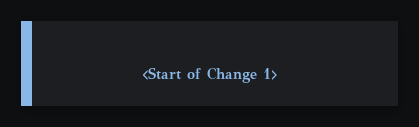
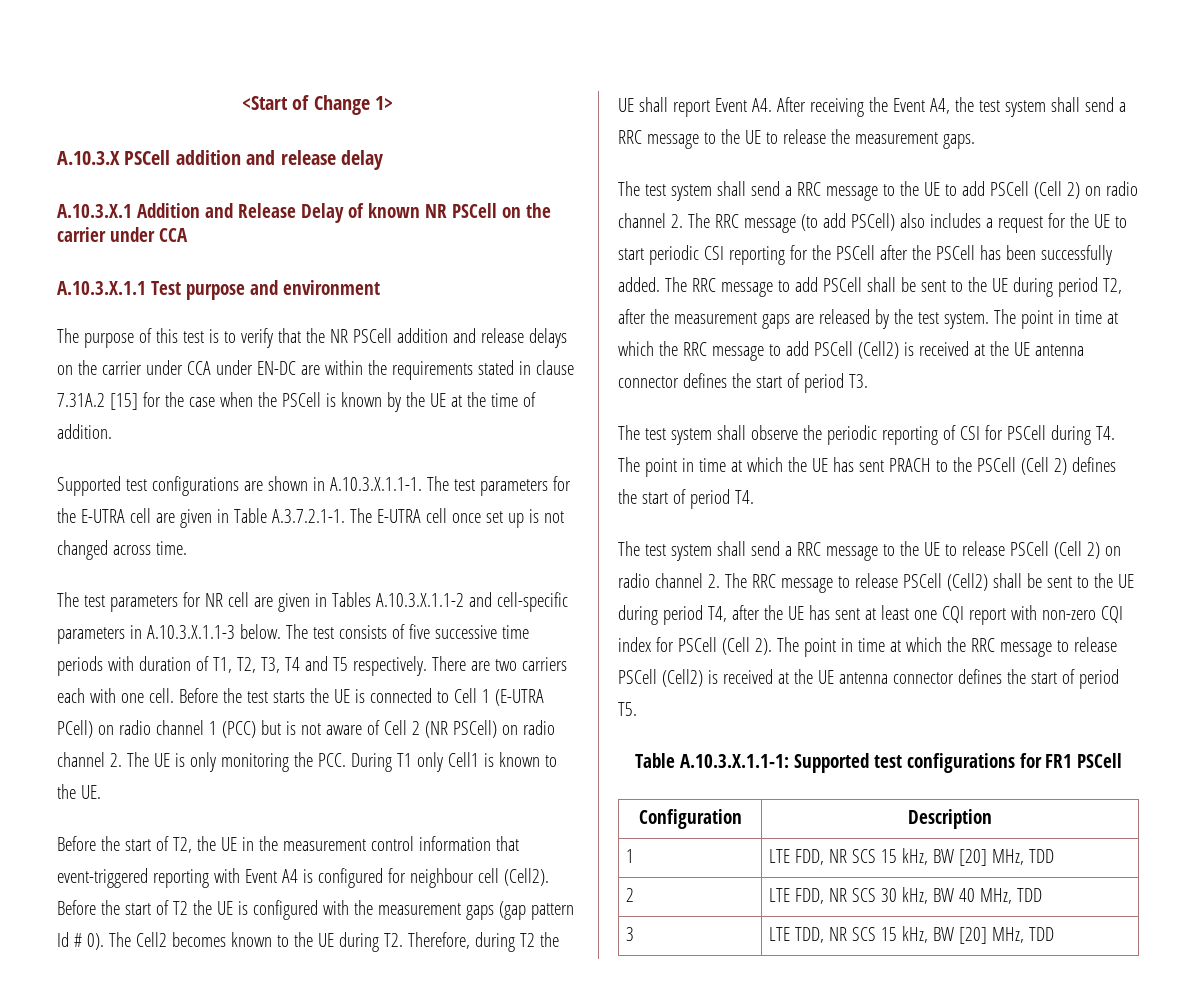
(278, 74) none -> [57,150,383,170] [57,203,551,223] [57,227,188,242] [57,280,380,300] [57,328,567,348] [57,360,574,380] [57,392,536,412] [57,424,112,439] [57,476,571,496] [57,508,564,528] [57,540,187,560] [57,592,568,612] [57,624,529,644] [57,656,567,676] [57,688,544,706] [57,720,555,738] [57,752,557,772] [57,784,101,799] [57,836,519,853] [57,868,549,888] [57,900,574,920] [57,932,559,952] [618,97,1126,117] [618,129,975,149] [618,181,1138,201] [618,213,1127,233] [618,245,1112,265] [618,277,1122,297] [618,309,1118,329] [618,341,1084,361] [618,373,868,393] [618,425,1115,445] [618,457,1116,477] [618,489,754,509] [618,541,1121,561] [618,573,1134,593] [618,605,1123,625] [618,637,1117,657] [618,669,1119,689] [618,702,637,716] [634,753,1123,773] [638,809,742,829] [908,809,992,829] [626,849,635,863] [769,848,1055,866] [626,888,635,902] [769,887,1043,904] [626,927,635,941] [769,926,1055,944] // A.10.3.X PSCell addition and release delay // A.10.3.X.1 Addition and Release Delay of known NR PSCell on the carrier under CCA // A.10.3.X.1.1 Test purpose and environment // The purpose of this test is to verify that the NR PSCell addition and release delays on the carrier under CCA under EN-DC are within the requirements stated in clause 7.31A.2 [15] for the case when the PSCell is known by the UE at the time of addition. // Supported test configurations are shown in A.10.3.X.1.1-1. The test parameters for the E-UTRA cell are given in Table A.3.7.2.1-1. The E-UTRA cell once set up is not changed across time. // The test parameters for NR cell are given in Tables A.10.3.X.1.1-2 and cell-specific parameters in A.10.3.X.1.1-3 below. The test consists of five successive time periods with duration of T1, T2, T3, T4 and T5 respectively. There are two carriers each with one cell. Before the test starts the UE is connected to Cell 1 (E-UTRA PCell) on radio channel 1 (PCC) but is not aware of Cell 2 (NR PSCell) on radio channel 2. The UE is only monitoring the PCC. During T1 only Cell1 is known to the UE. // Before the start of T2, the UE in the measurement control information that event-triggered reporting with Event A4 is configured for neighbour cell (Cell2). Before the start of T2 the UE is configured with the measurement gaps (gap pattern Id # 0). The Cell2 becomes known to the UE during T2. Therefore, during T2 the UE shall report Event A4. After receiving the Event A4, the test system shall send a RRC message to the UE to release the measurement gaps. // The test system shall send a RRC message to the UE to add PSCell (Cell 2) on radio channel 2. The RRC message (to add PSCell) also includes a request for the UE to start periodic CSI reporting for the PSCell after the PSCell has been successfully added. The RRC message to add PSCell shall be sent to the UE during period T2, after the measurement gaps are released by the test system. The point in time at which the RRC message to add PSCell (Cell2) is received at the UE antenna connector defines the start of period T3. // The test system shall observe the periodic reporting of CSI for PSCell during T4. The point in time at which the UE has sent PRACH to the PSCell (Cell 2) defines the start of period T4. // The test system shall send a RRC message to the UE to release PSCell (Cell 2) on radio channel 2. The RRC message to release PSCell (Cell2) shall be sent to the UE during period T4, after the UE has sent at least one CQI report with non-zero CQI index for PSCell (Cell 2). The point in time at which the RRC message to release PSCell (Cell2) is received at the UE antenna connector defines the start of period T5. // Table A.10.3.X.1.1-1: Supported test configurations for FR1 PSCell // Configuration | Description // 1 | LTE FDD, NR SCS 15 kHz, BW [20] MHz, TDD // 2 | LTE FDD, NR SCS 30 kHz, BW 40 MHz, TDD // 3 | LTE TDD, NR SCS 15 kHz, BW [20] MHz, TDD

